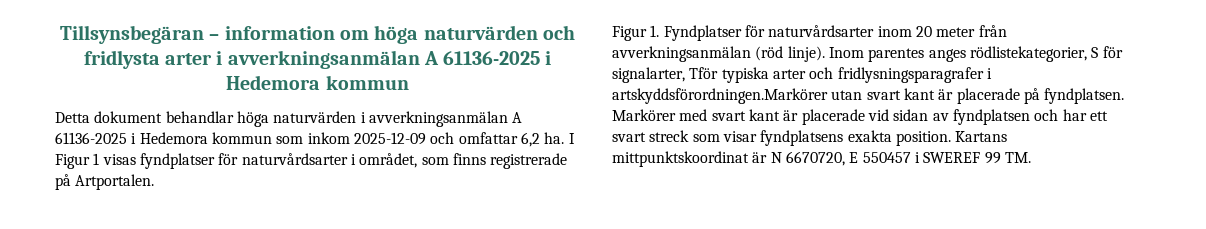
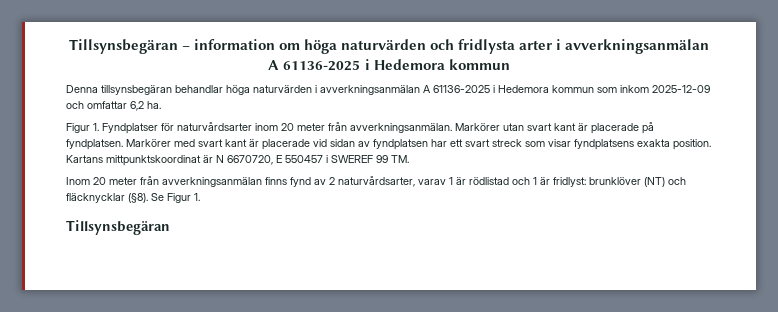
[55,111,163,123] Detta dokument -> [66,85,172,95] Denna tillsynsbegäran
[568,133,575,144] [55,153,568,169] [55,174,155,190] I Figur 1 visas fyndplatser för naturvårdsarter i området, som finns registrerade på Artportalen. -> (161, 105) none
[612,46,1123,62] [612,67,992,83] [612,88,828,104] avverkningsanmälan (röd linje). Inom parentes anges rödlistekategorier, S för signalarter, Tför typiska arter och fridlysningsparagrafer i artskyddsförordningen.Markörer -> [350,123,500,133] avverkningsanmälan. Markörer
[1034,109,1059,121] och -> (428, 144) none
(1031, 157) none -> [66,176,686,187] [66,193,200,203] [66,220,170,235] // Inom 20 meter från avverkningsanmälan finns fynd av 2 naturvårdsarter, varav 1 är rödlistad och 1 är fridlyst: brunklöver (NT) och fläcknycklar (§8). Se Figur 1. // Tillsynsbegäran

